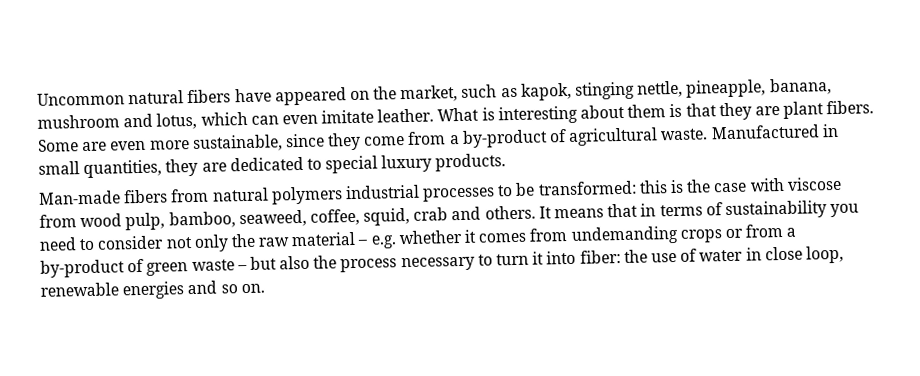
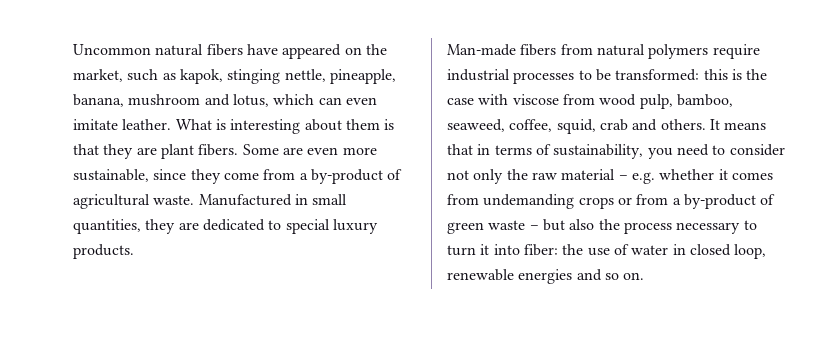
(343, 195) none -> [712,44,760,59] require
[724,200,827,220] sustainability -> [553,144,644,159] sustainability,
[764,246,803,261] close -> [689,244,731,256] closed

